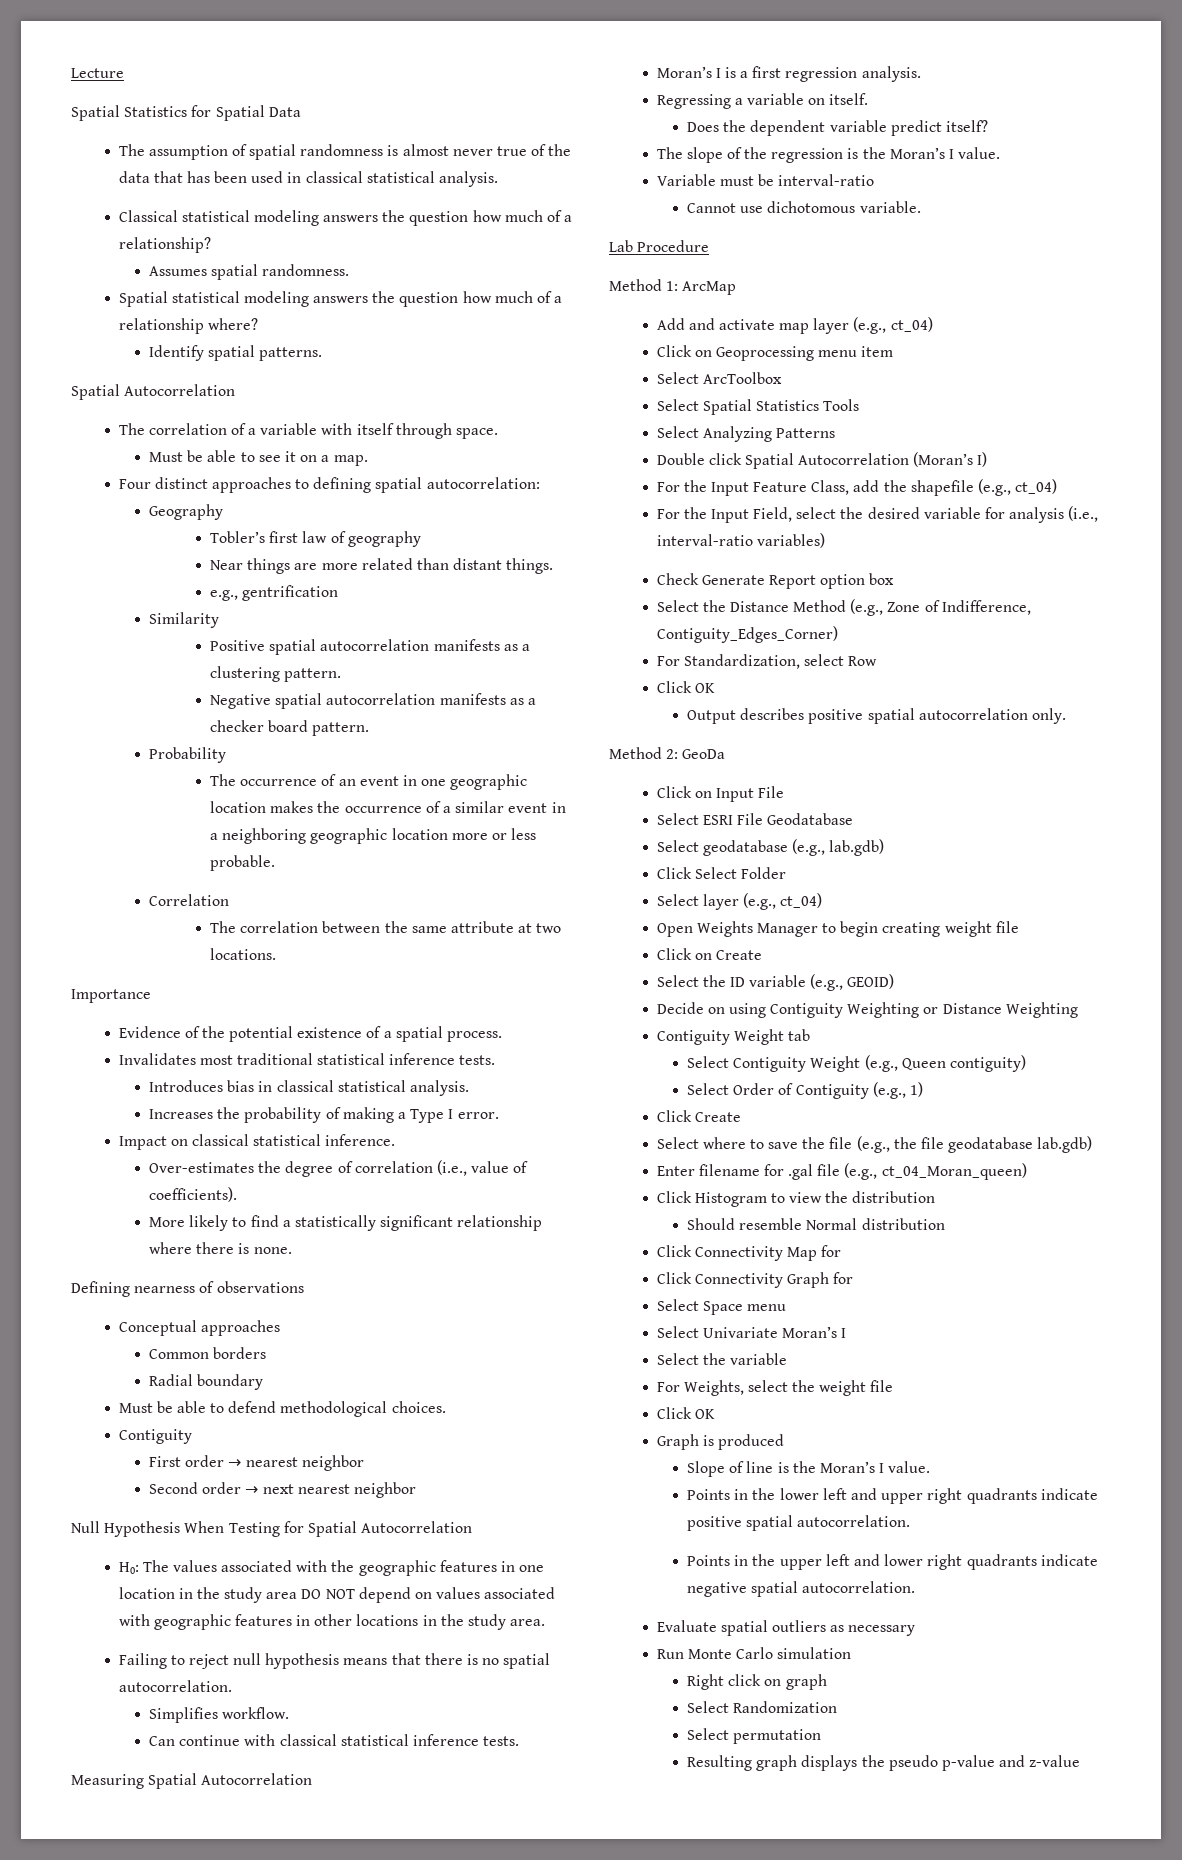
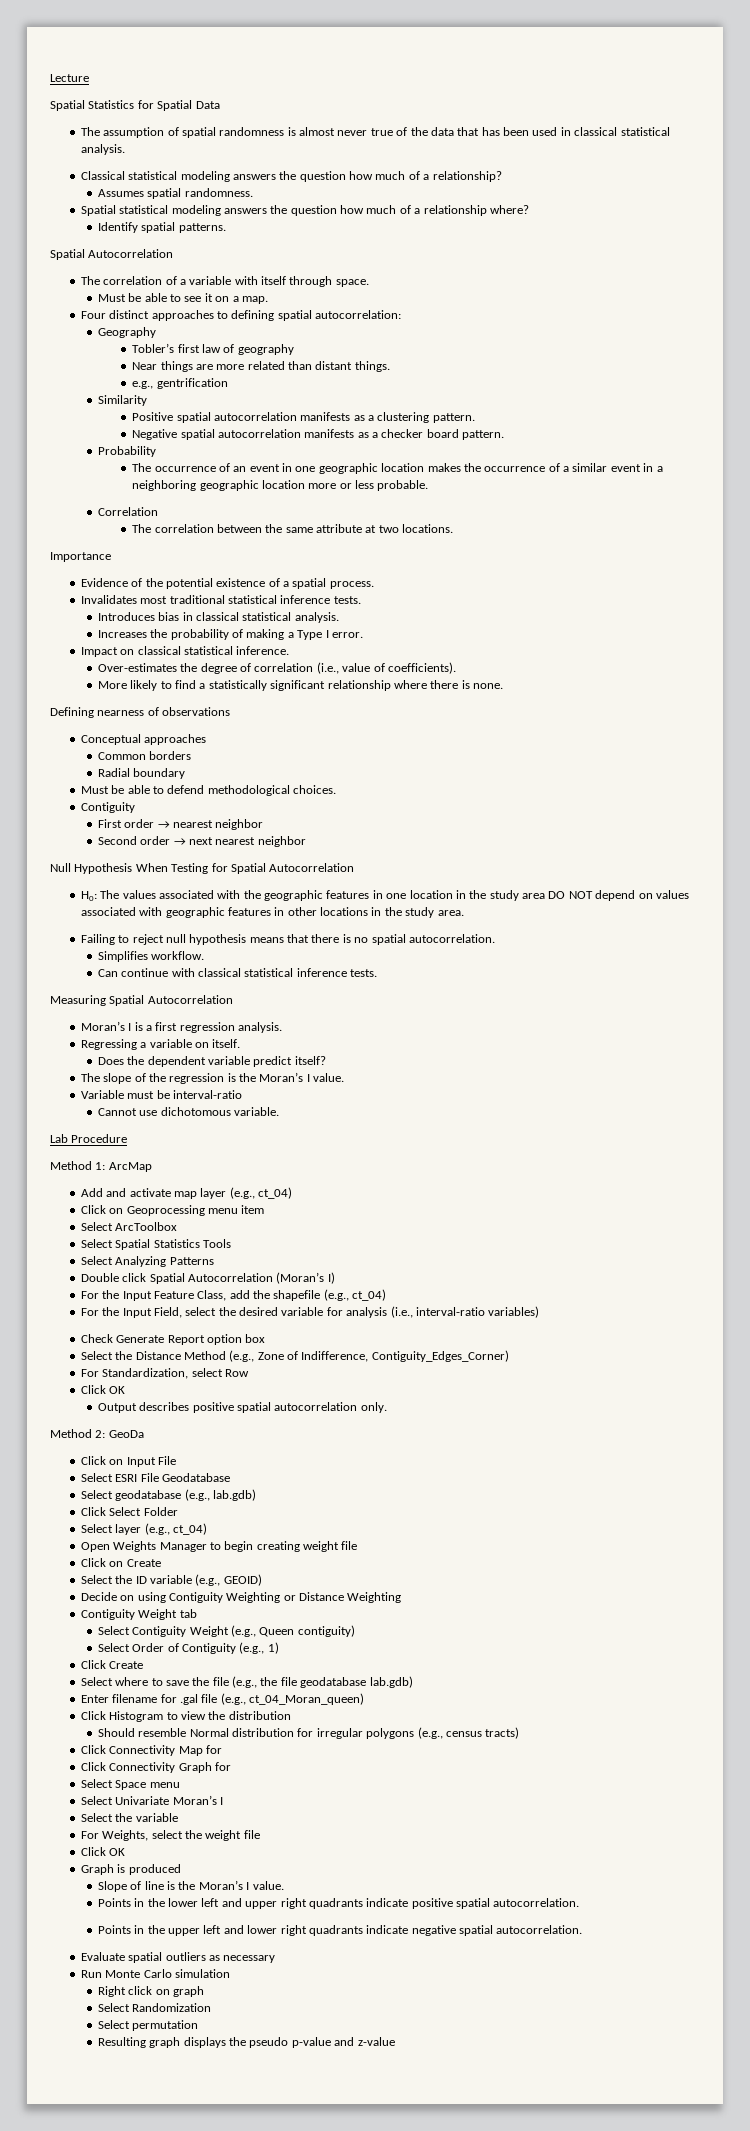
(945, 1224) none -> [297,1727,520,1739] for irregular polygons (e.g., census tracts)

